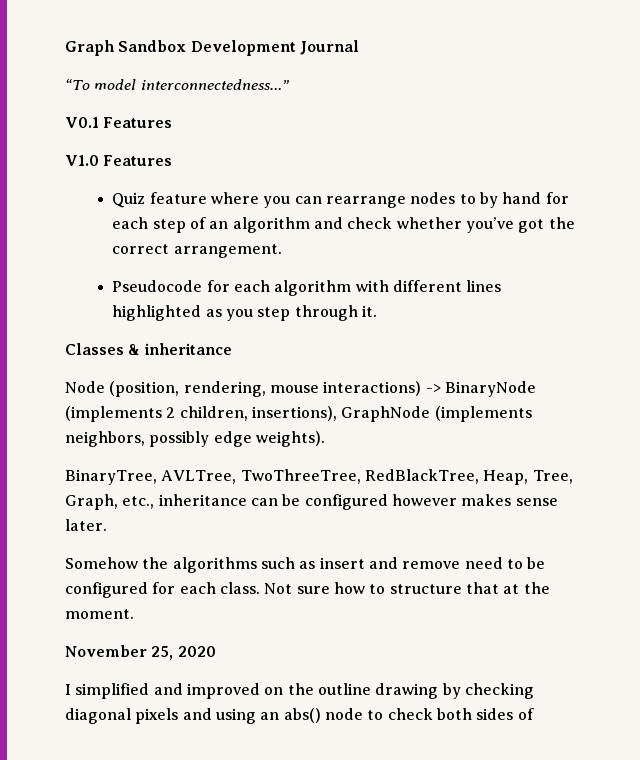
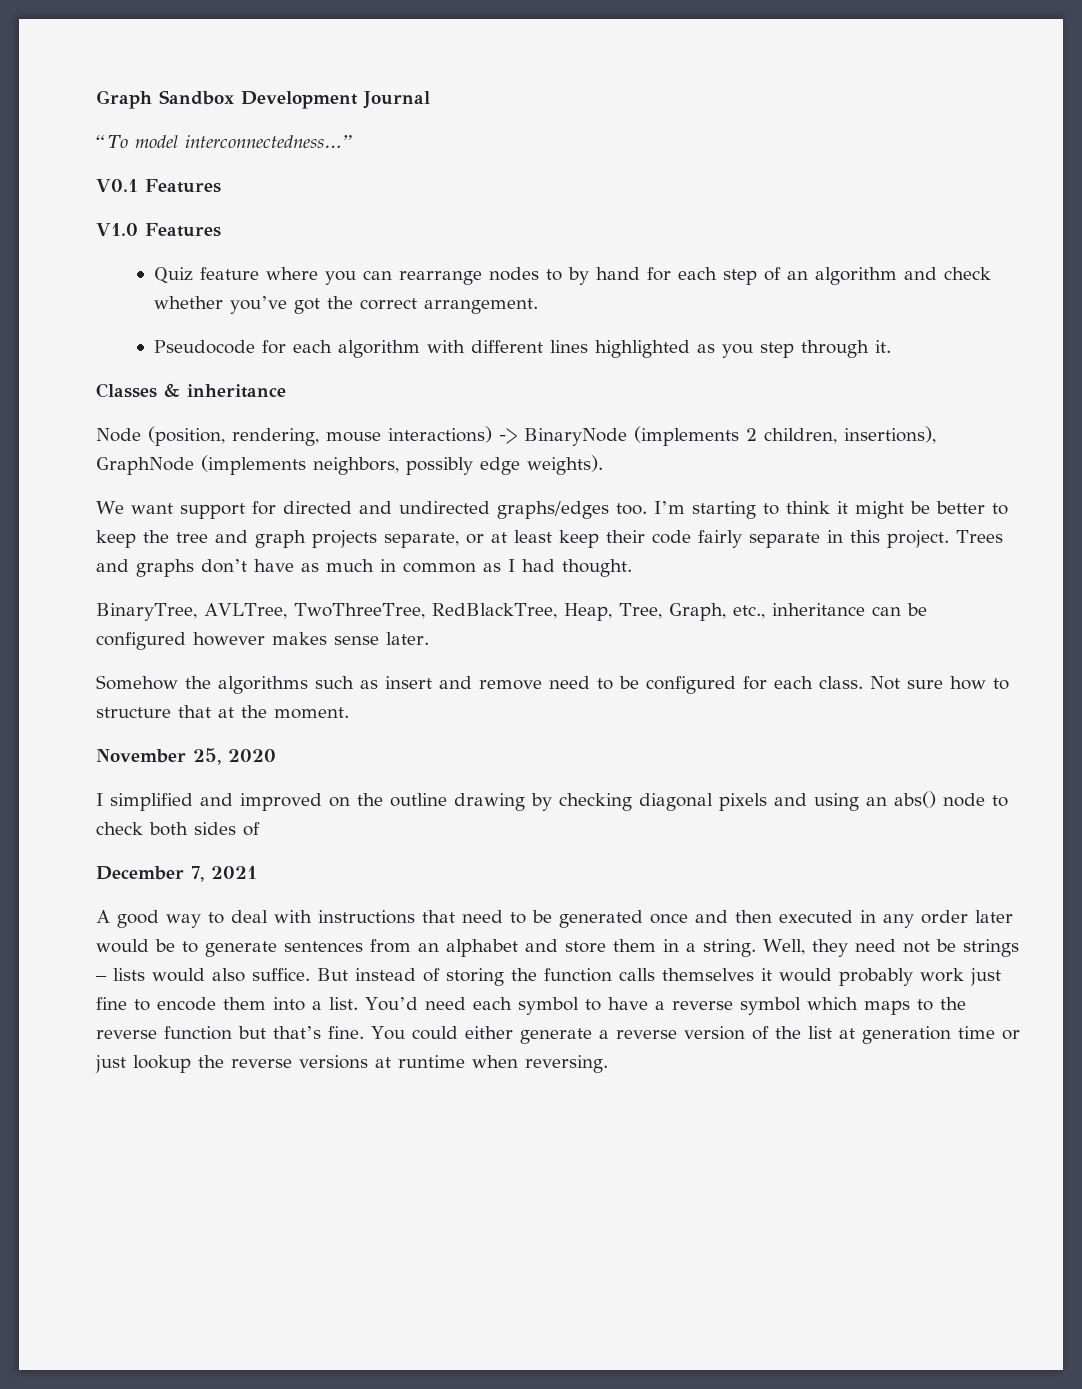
(325, 439) none -> [96,501,1008,519] [96,530,1003,548] [96,559,632,577] // We want support for directed and undirected graphs/edges too. I’m starting to think it might be better to keep the tree and graph projects separate, or at least keep their code fairly separate in this project. Trees and graphs don’t have as much in common as I had thought.
(534, 714) none -> [96,866,257,882] [96,910,1013,928] [96,939,1019,957] [96,968,1001,986] [96,997,966,1015] [96,1026,1020,1044] [95,1055,608,1073] // December 7, 2021 // A good way to deal with instructions that need to be generated once and then executed in any order later would be to generate sentences from an alphabet and store them in a string. Well, they need not be strings – lists would also suffice. But instead of storing the function calls themselves it would probably work just fine to encode them into a list. You’d need each symbol to have a reverse symbol which maps to the reverse function but that’s fine. You could either generate a reverse version of the list at generation time or just lookup the reverse versions at runtime when reversing.

